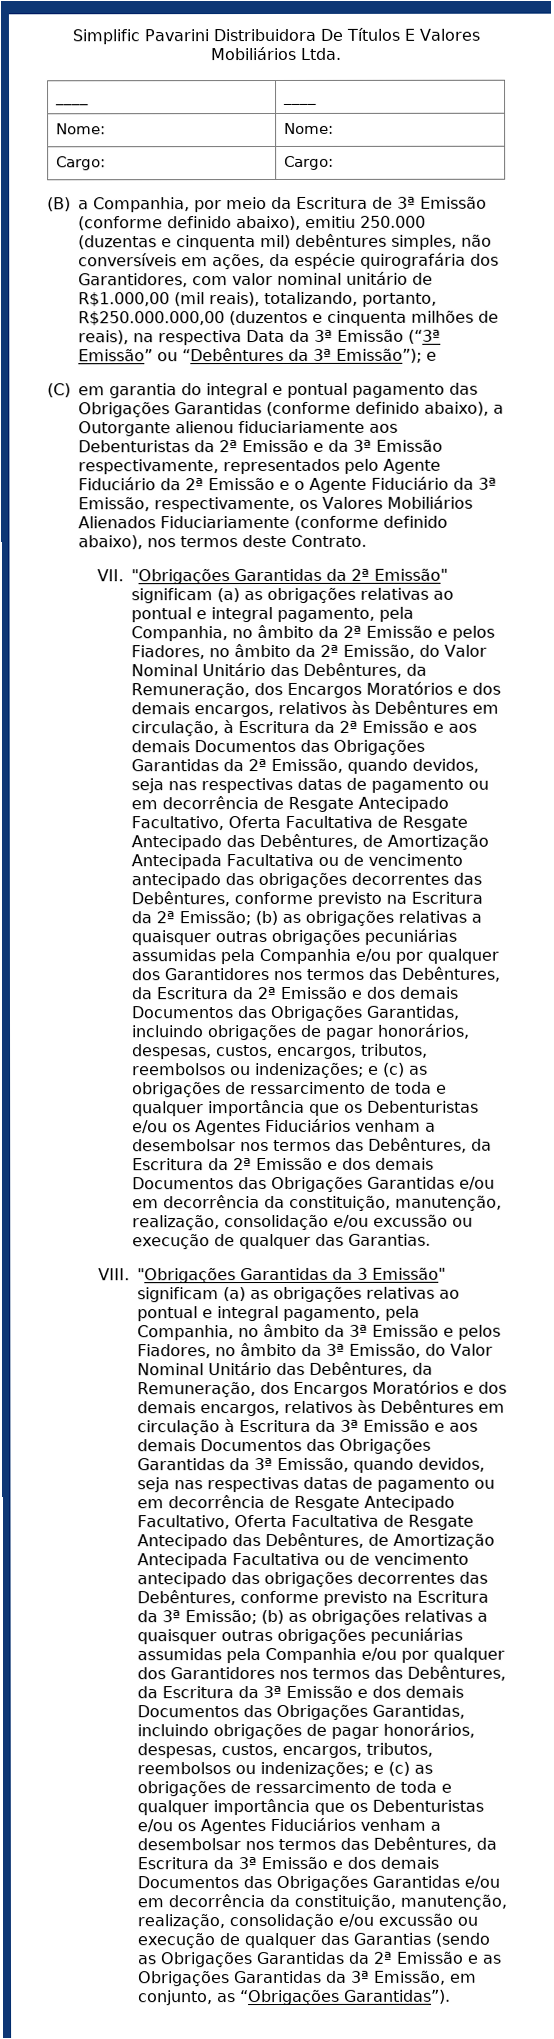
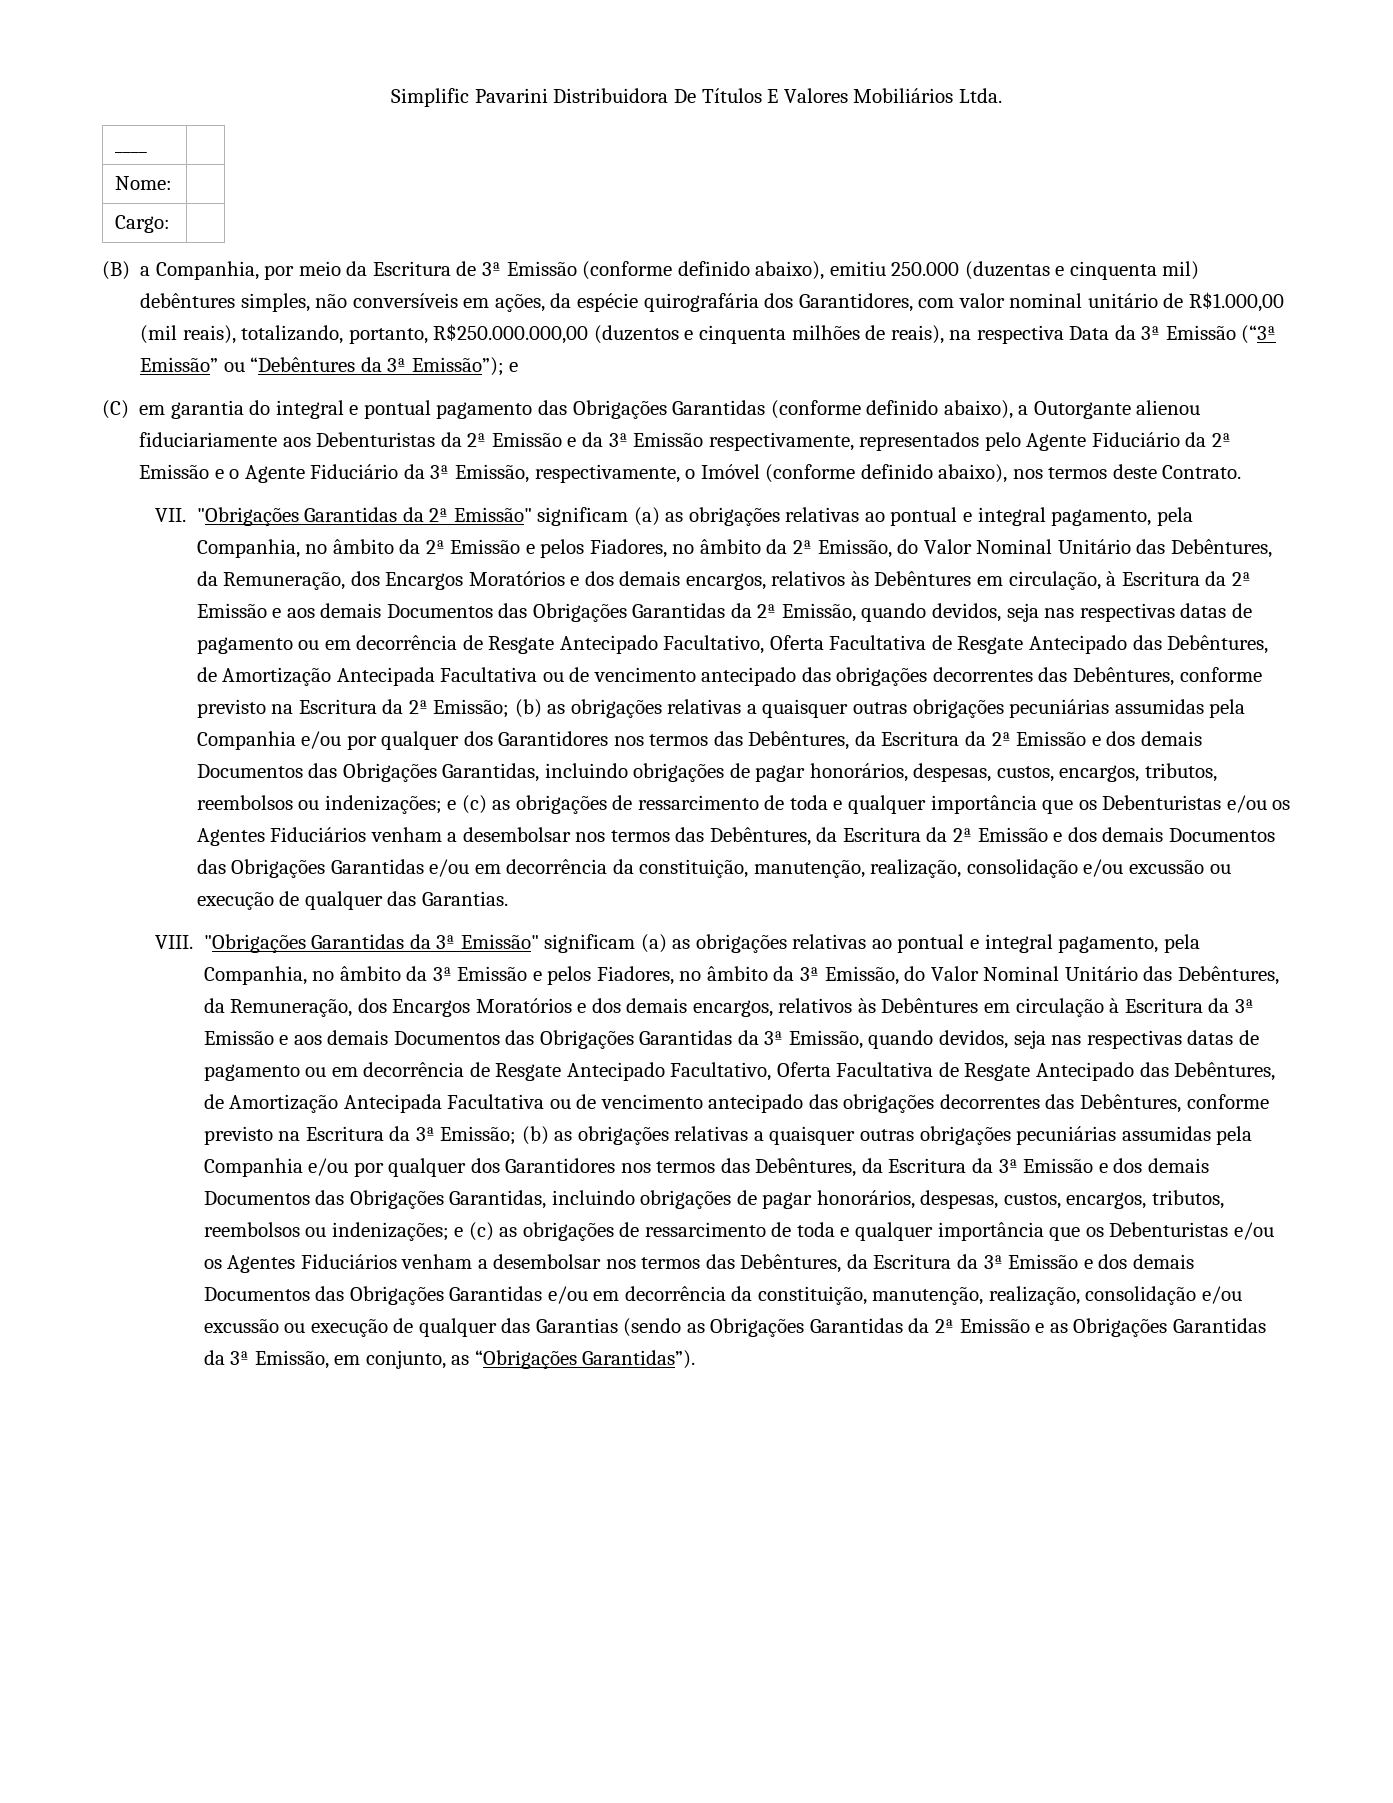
[282,100,317,105] ____ -> (148, 152) none
[283,122,334,134] Nome: -> (173, 183) none
[283,155,334,170] Cargo: -> (171, 224) none
[299,495,473,509] [78,515,290,529] os Valores Mobiliários Alienados Fiduciariamente -> [685,464,760,479] o Imóvel
[356,1267,368,1280] 3 -> [436,935,456,949] 3ª

